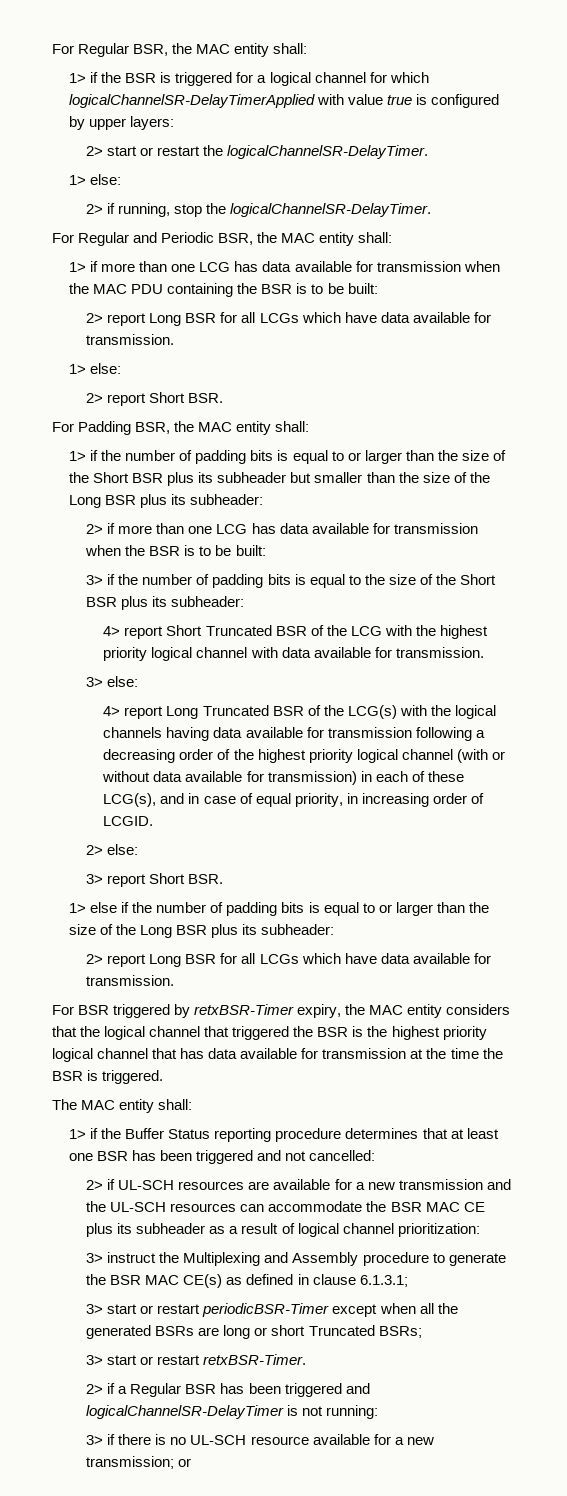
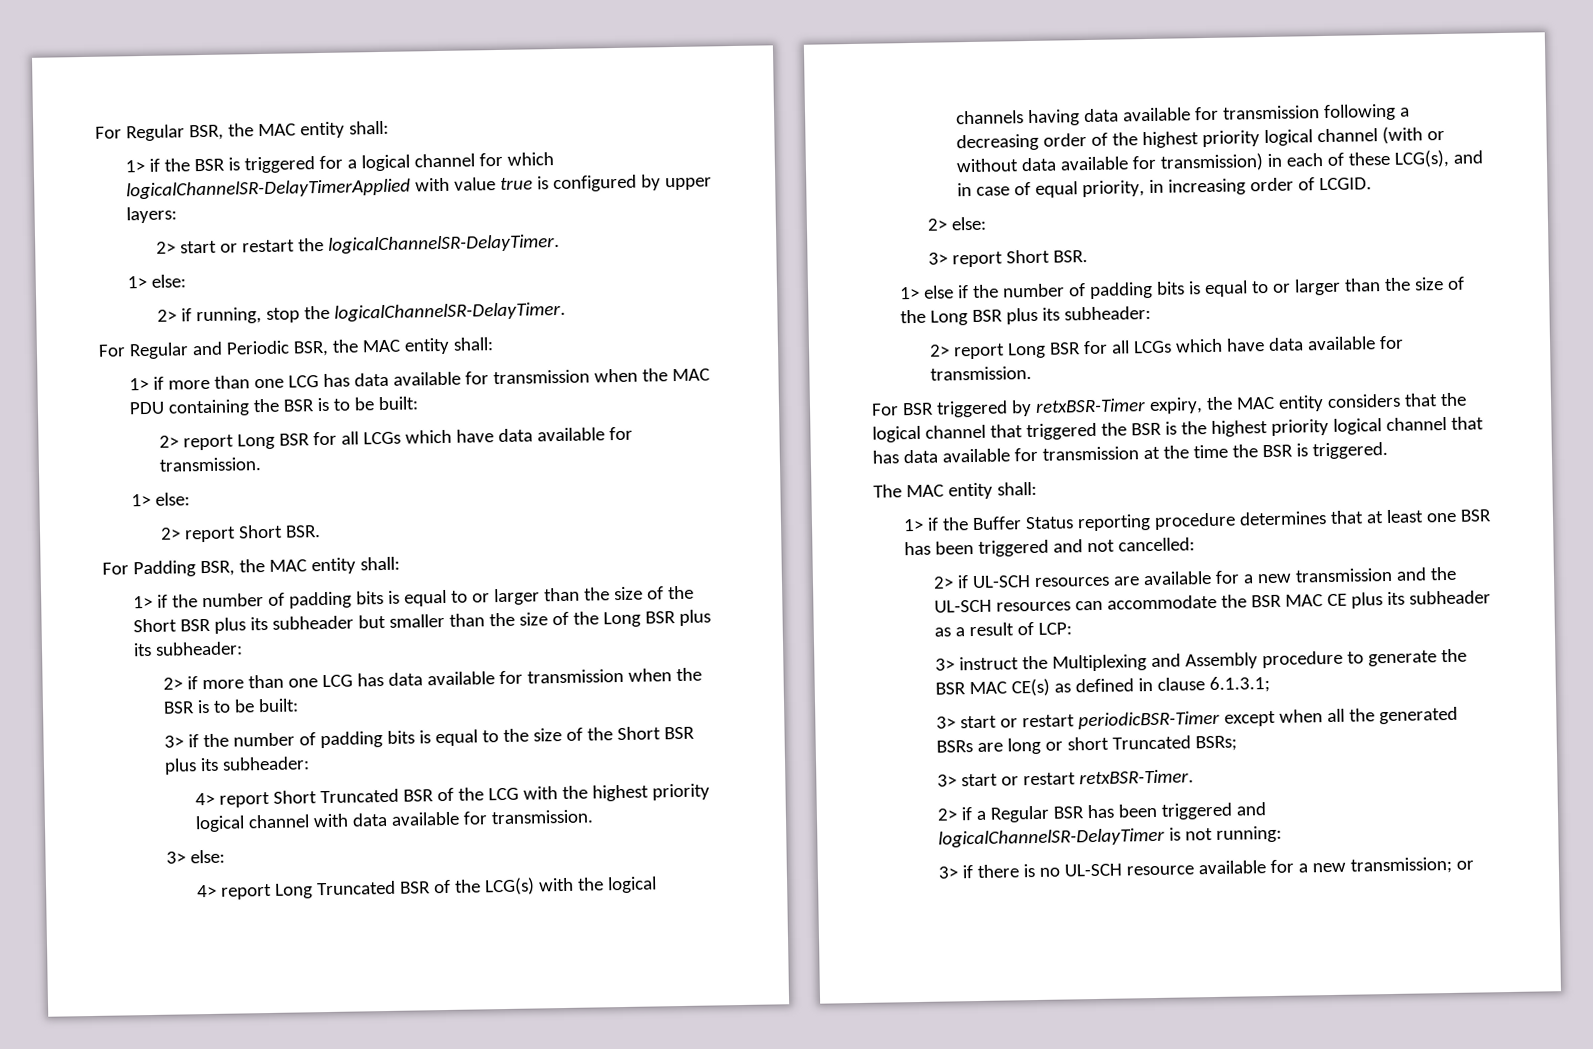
[297,1223,480,1237] logical channel prioritization: -> [1038,622,1073,635] LCP:

